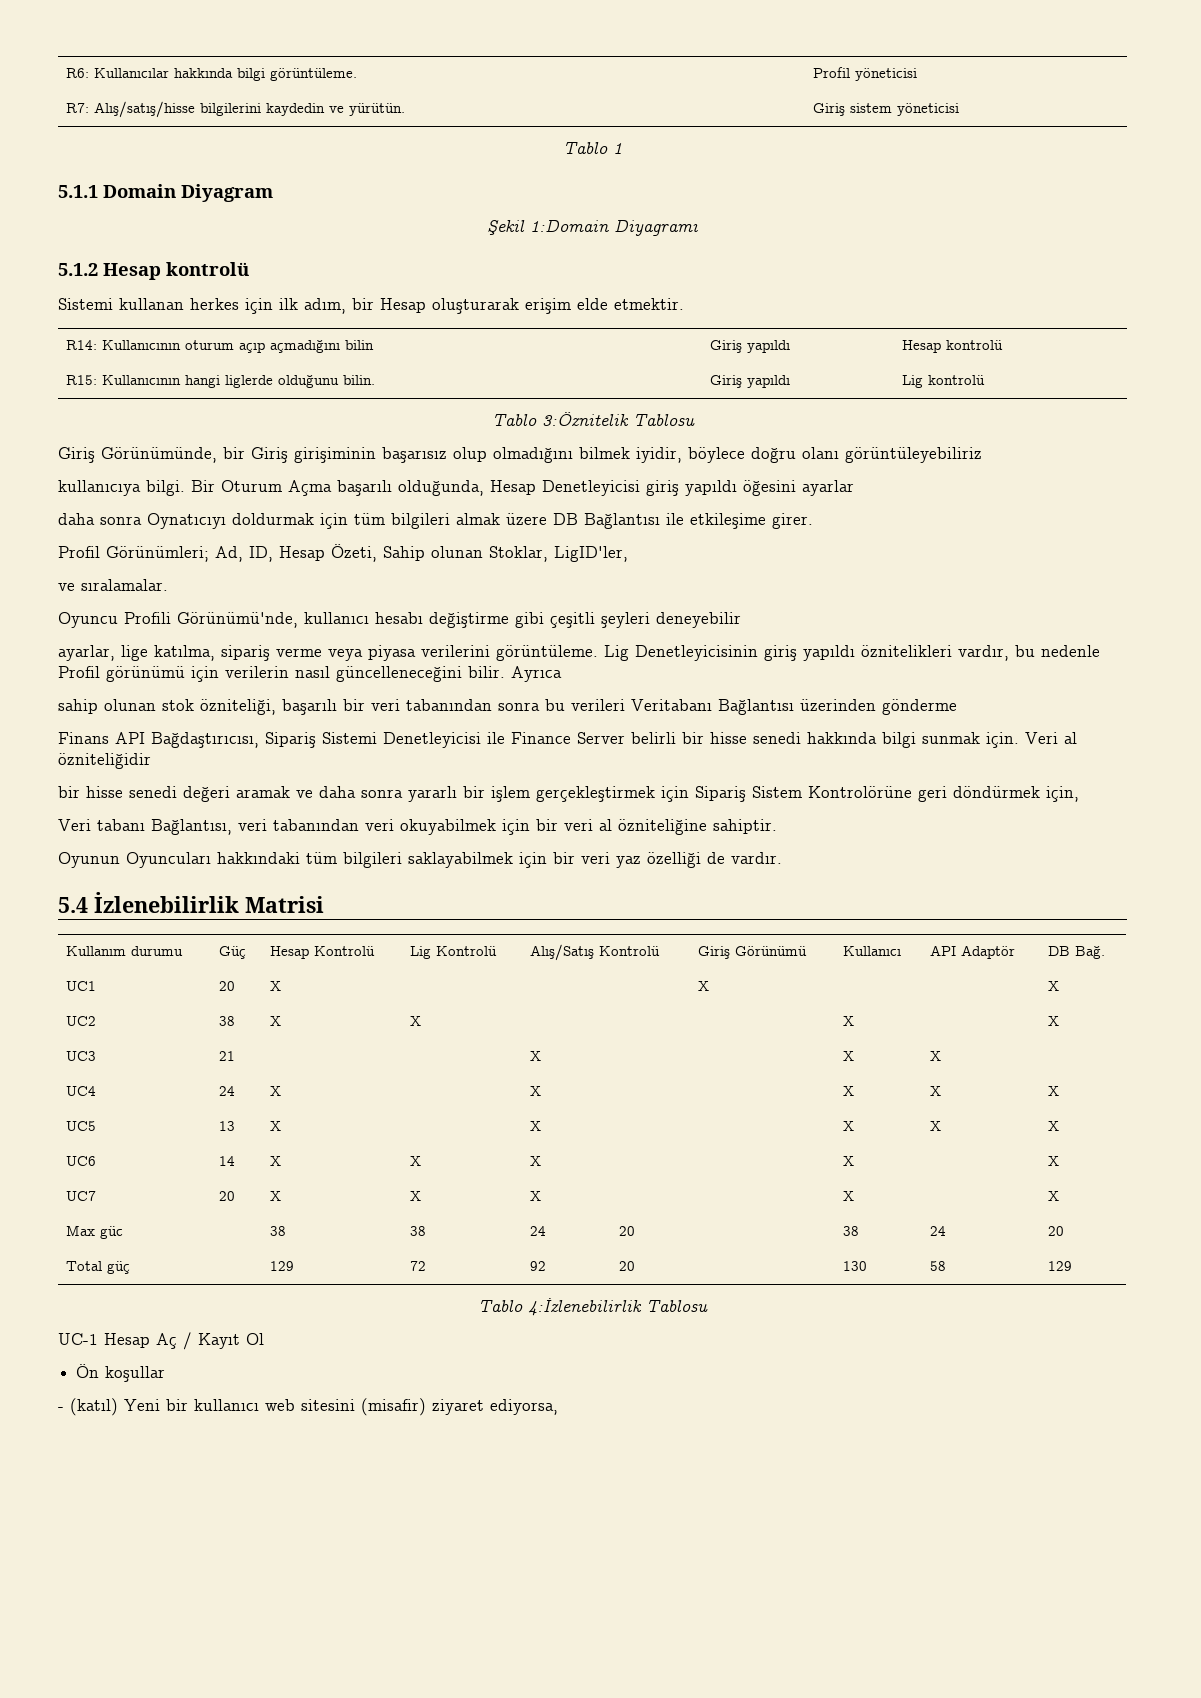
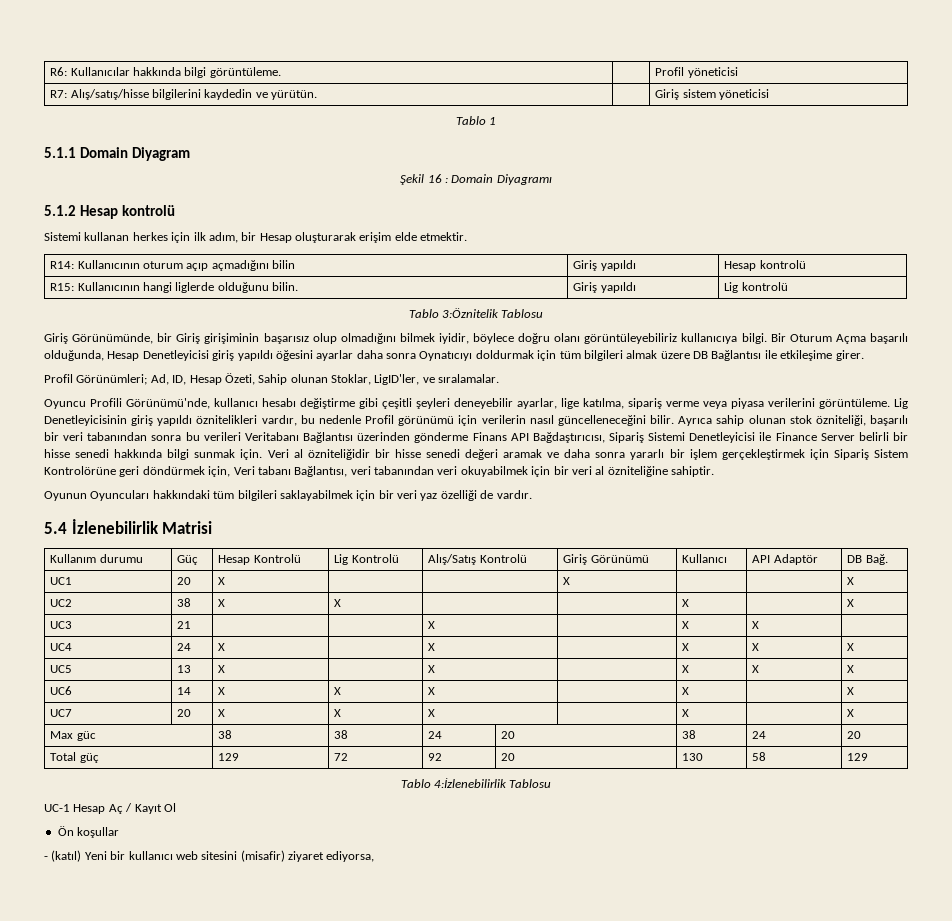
[530,219,609,232] 1:Domain -> [427,174,494,183] 16 : Domain
(982, 455) // -> (678, 338) none
(854, 488) // -> (354, 355) none
(628, 554) // -> (420, 379) none
(741, 620) // -> (513, 403) none
(562, 674) // -> (713, 421) none
(957, 707) // -> (469, 437) none
(151, 761) // -> (370, 454) none
(1079, 794) // -> (231, 471) none

